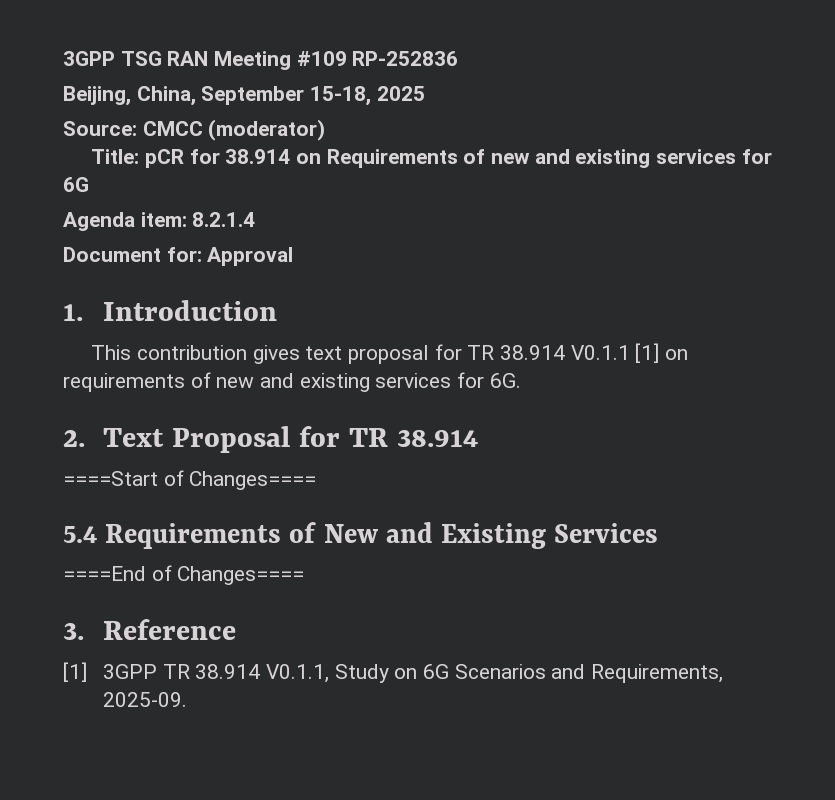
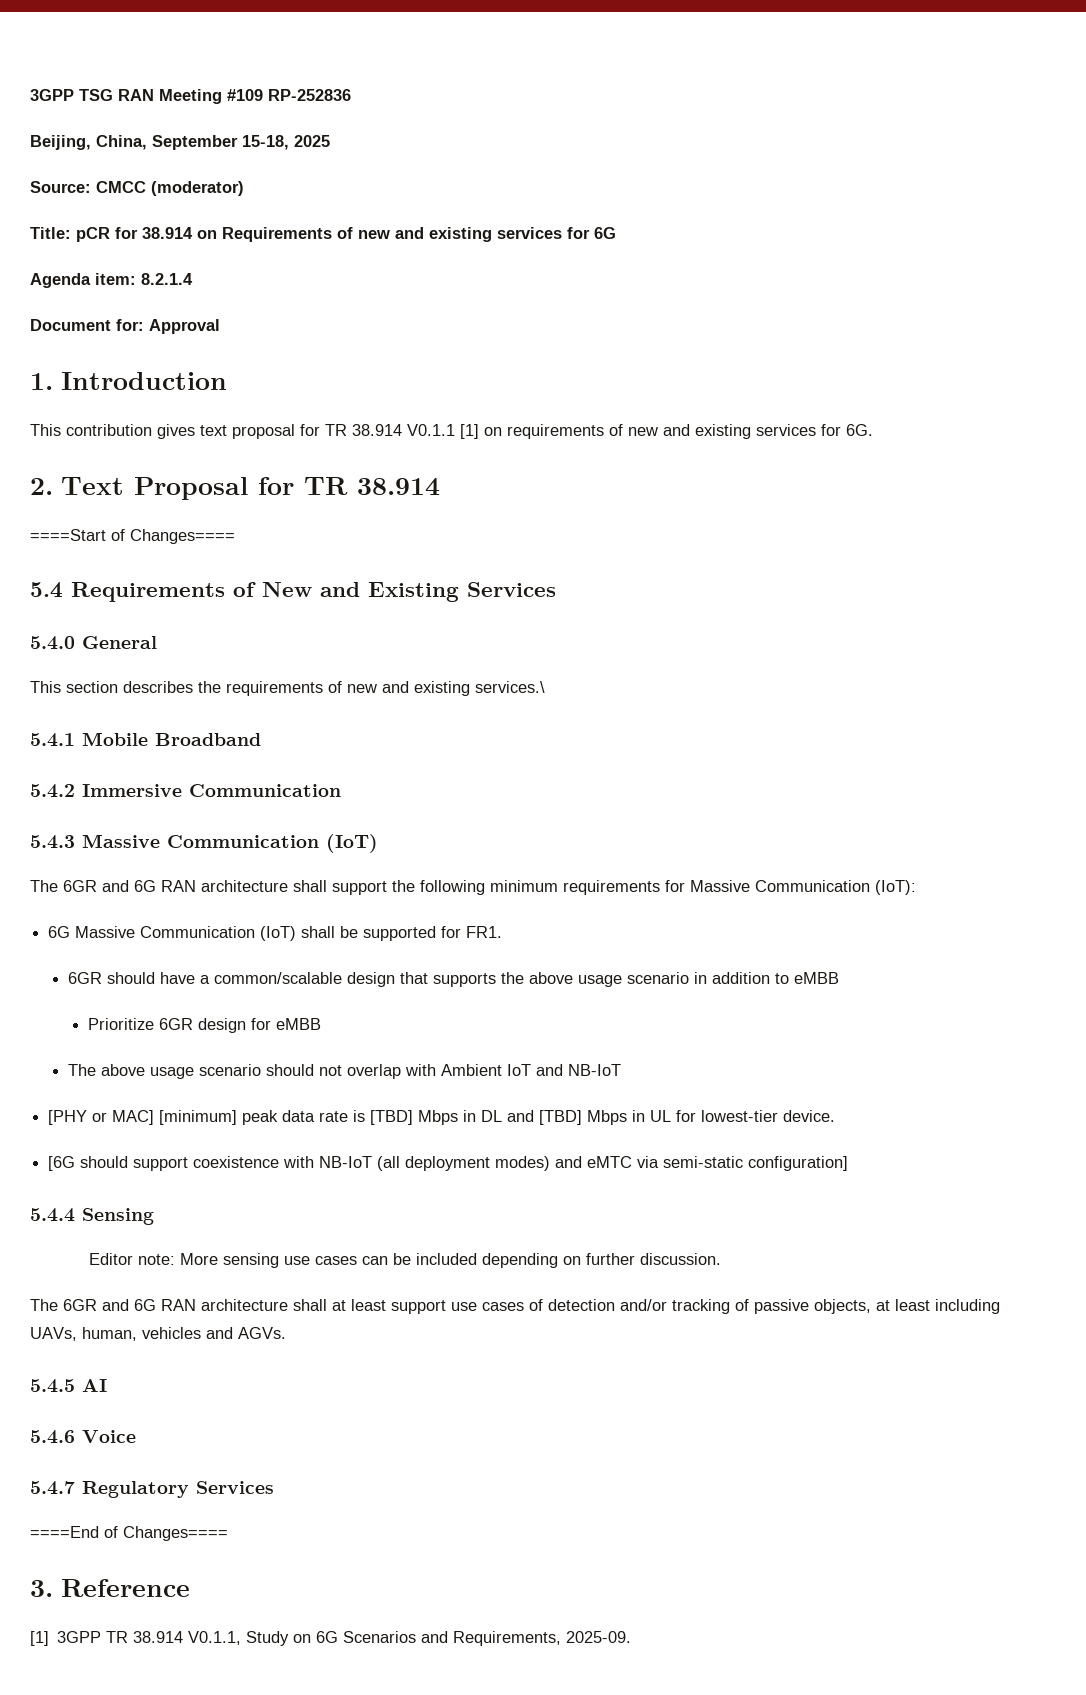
(659, 533) none -> [30,636,157,650] [30,681,545,696] [30,732,261,747] [30,784,341,798] [30,834,378,853] [30,880,916,895] [48,926,503,941] [67,972,839,987] [87,1018,321,1033] [67,1064,621,1079] [48,1110,836,1125] [48,1156,849,1171] [30,1208,154,1225] [89,1253,722,1268] [30,1299,1000,1314] [30,1327,286,1341] [30,1379,107,1393] [30,1430,136,1444] [30,1481,274,1498] // 5.4.0 General // This section describes the requirements of new and existing services.\ // 5.4.1 Mobile Broadband // 5.4.2 Immersive Communication // 5.4.3 Massive Communication (IoT) // The 6GR and 6G RAN architecture shall support the following minimum requirements for Massive Communication (IoT): // 6G Massive Communication (IoT) shall be supported for FR1. // 6GR should have a common/scalable design that supports the above usage scenario in addition to eMBB // Prioritize 6GR design for eMBB // The above usage scenario should not overlap with Ambient IoT and NB-IoT // [PHY or MAC] [minimum] peak data rate is [TBD] Mbps in DL and [TBD] Mbps in UL for lowest-tier device. // [6G should support coexistence with NB-IoT (all deployment modes) and eMTC via semi-static configuration] // 5.4.4 Sensing // Editor note: More sensing use cases can be included depending on further discussion. // The 6GR and 6G RAN architecture shall at least support use cases of detection and/or tracking of passive objects, at least including UAVs, human, vehicles and AGVs. // 5.4.5 AI // 5.4.6 Voice // 5.4.7 Regulatory Services

